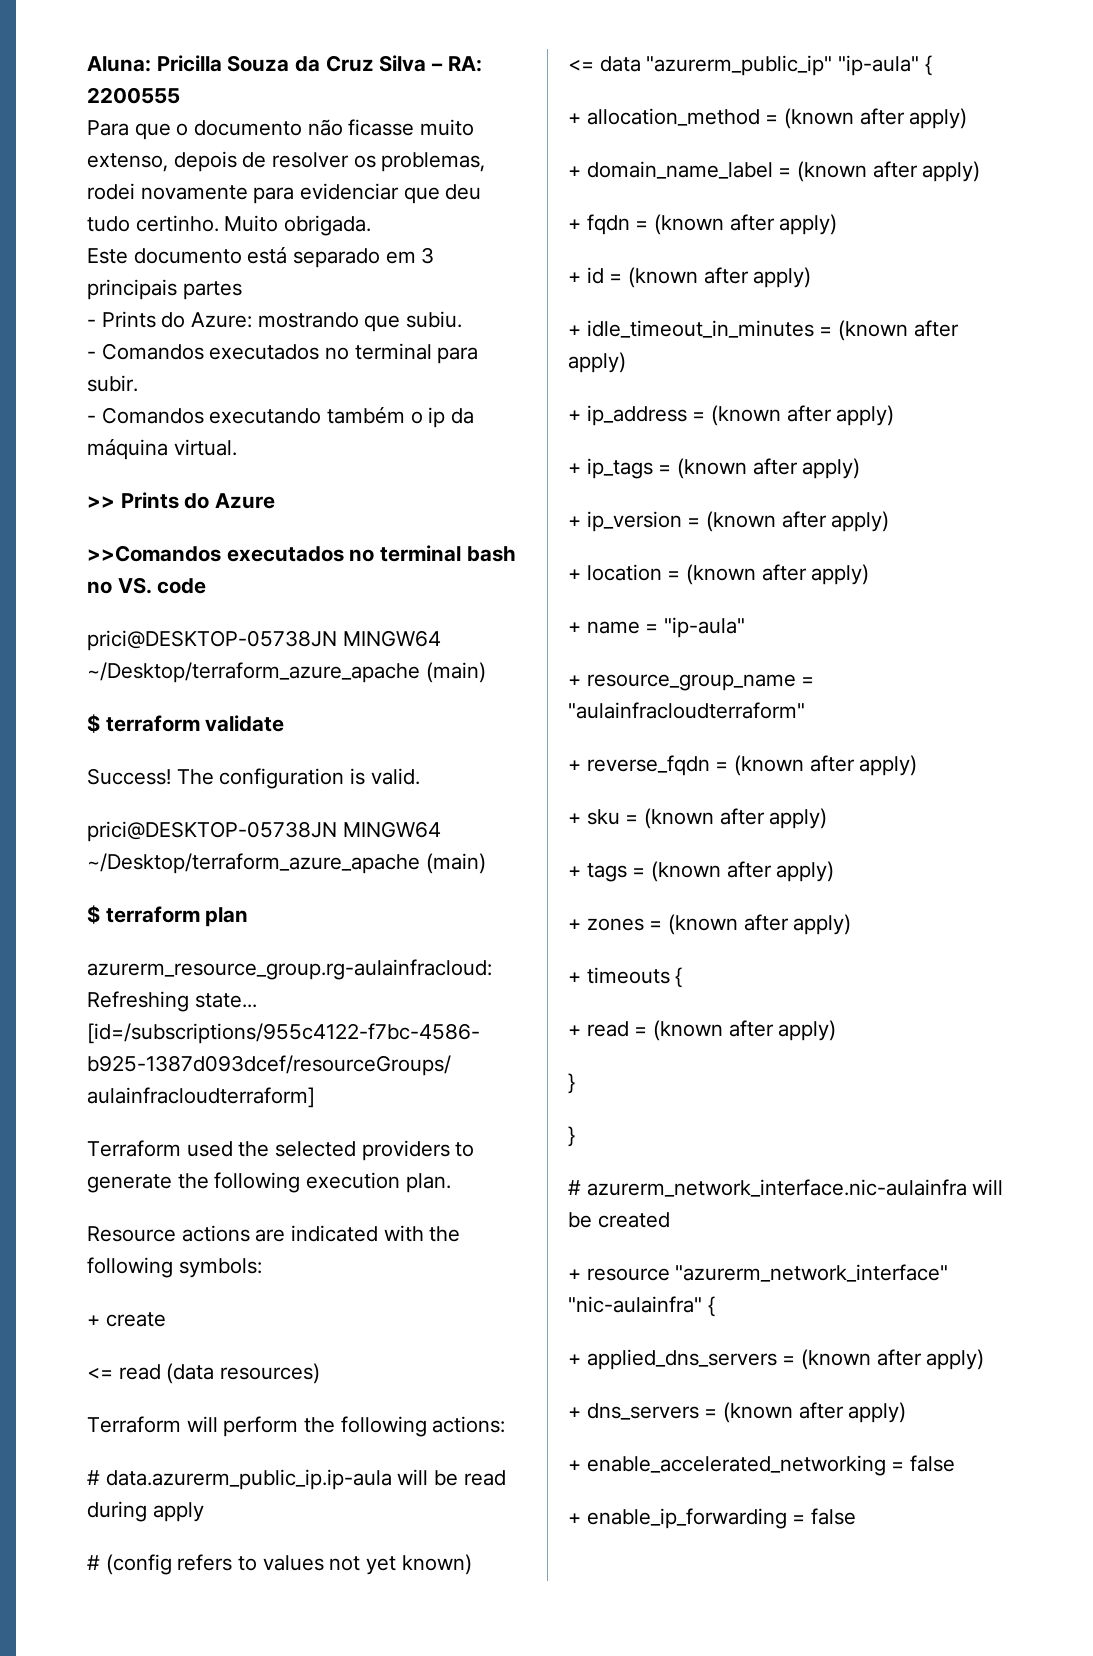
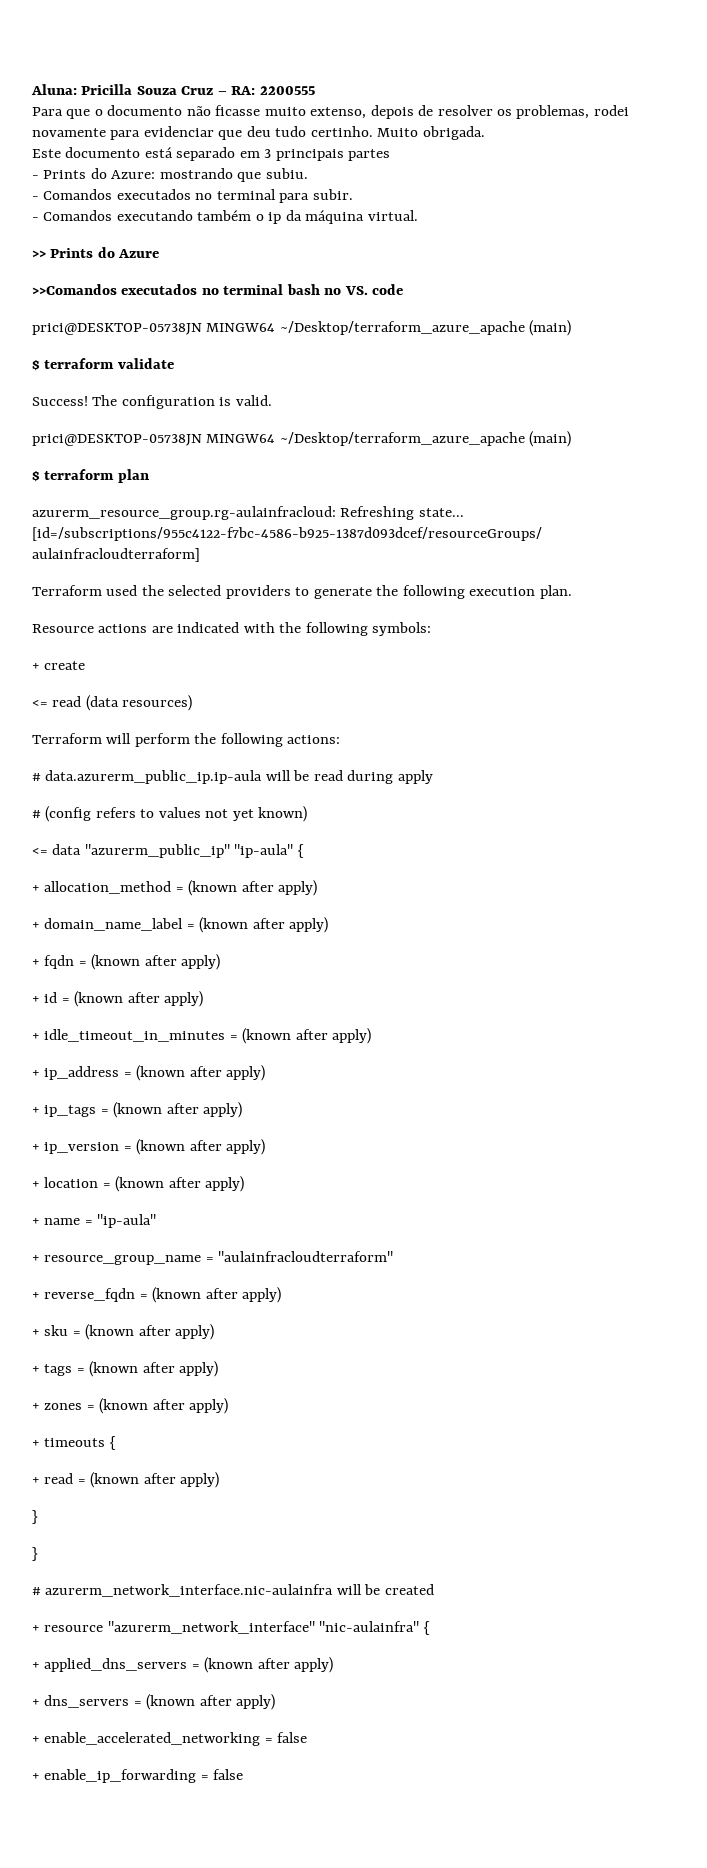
[295,55,427,72] da Cruz Silva -> [181,86,214,95] Cruz

